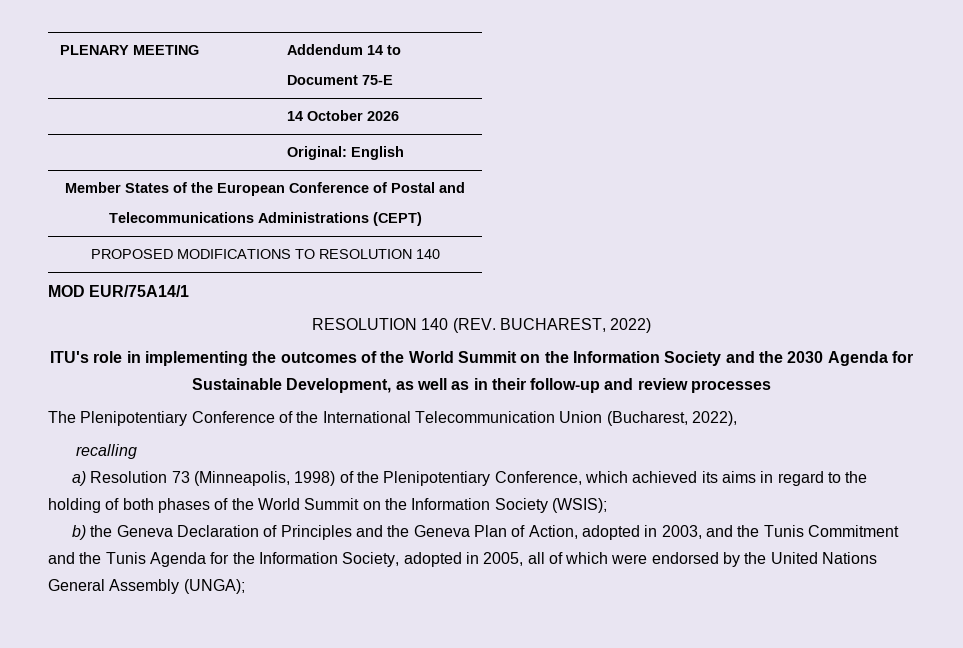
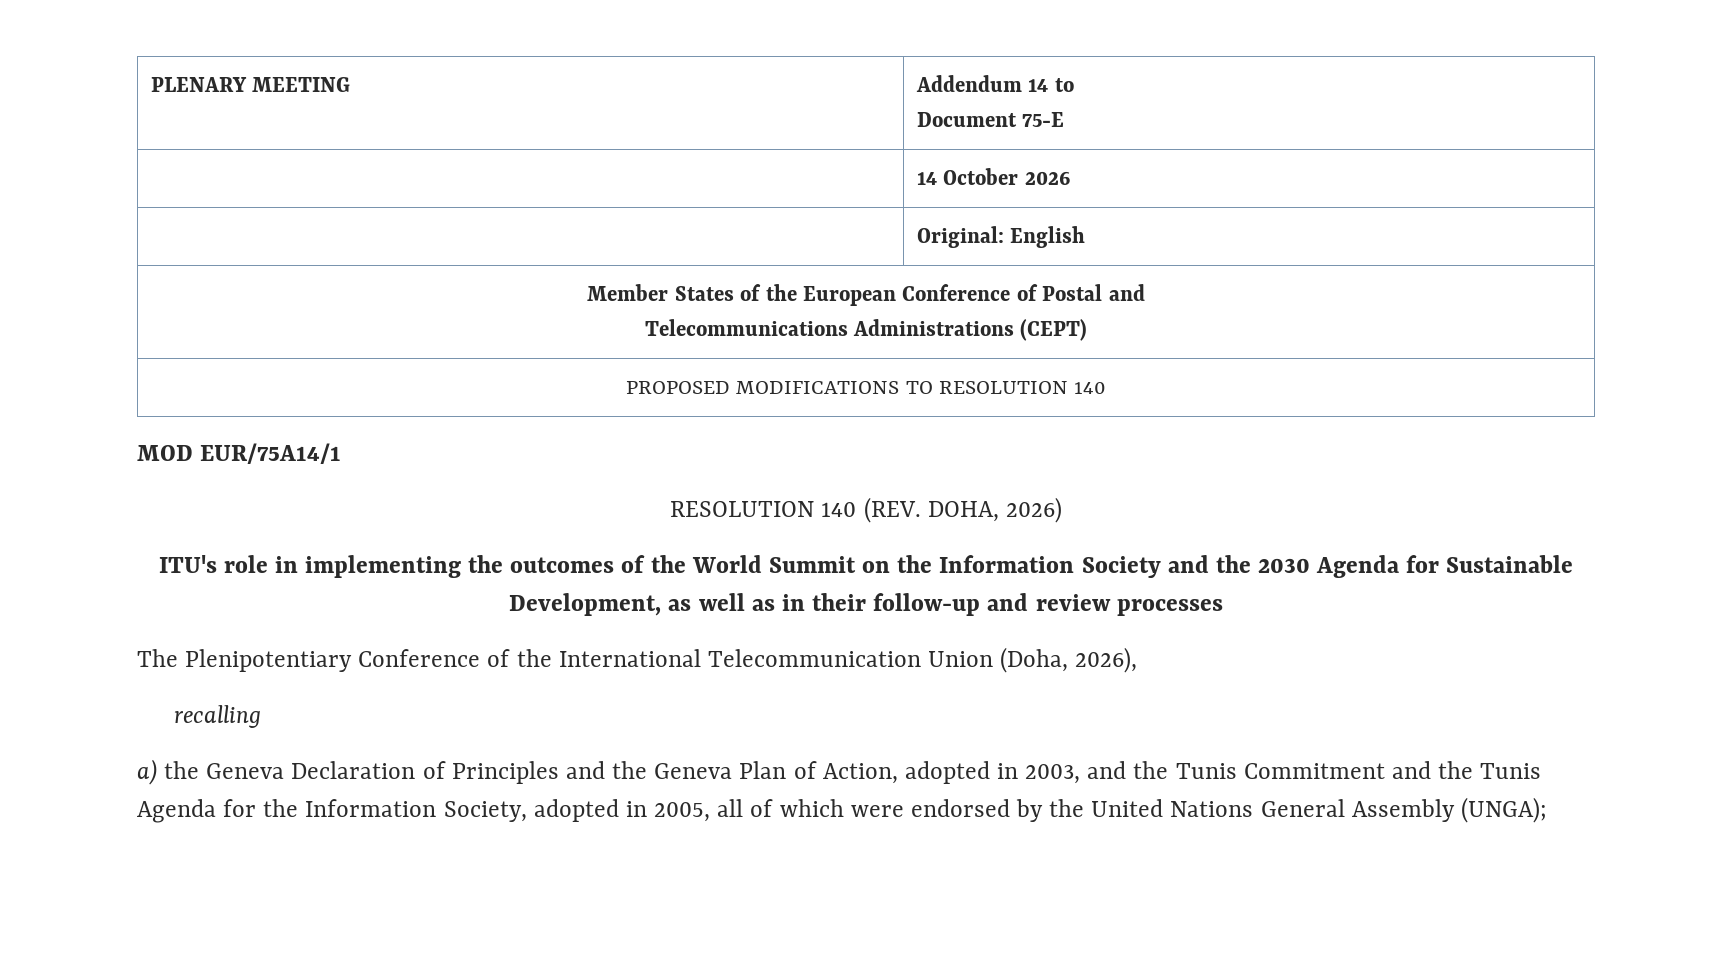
[499,318,652,333] BUCHAREST, 2022) -> [927,497,1062,523] DOHA, 2026)
[606,411,737,426] (Bucharest, 2022), -> [1000,647,1138,673] (Doha, 2026),
[90,471,868,486] [48,498,607,513] [72,525,87,540] Resolution 73 (Minneapolis, 1998) of the Plenipotentiary Conference, which achieved its aims in regard to the holding of both phases of the World Summit on the Information Society (WSIS); // b) -> (157, 772) none

